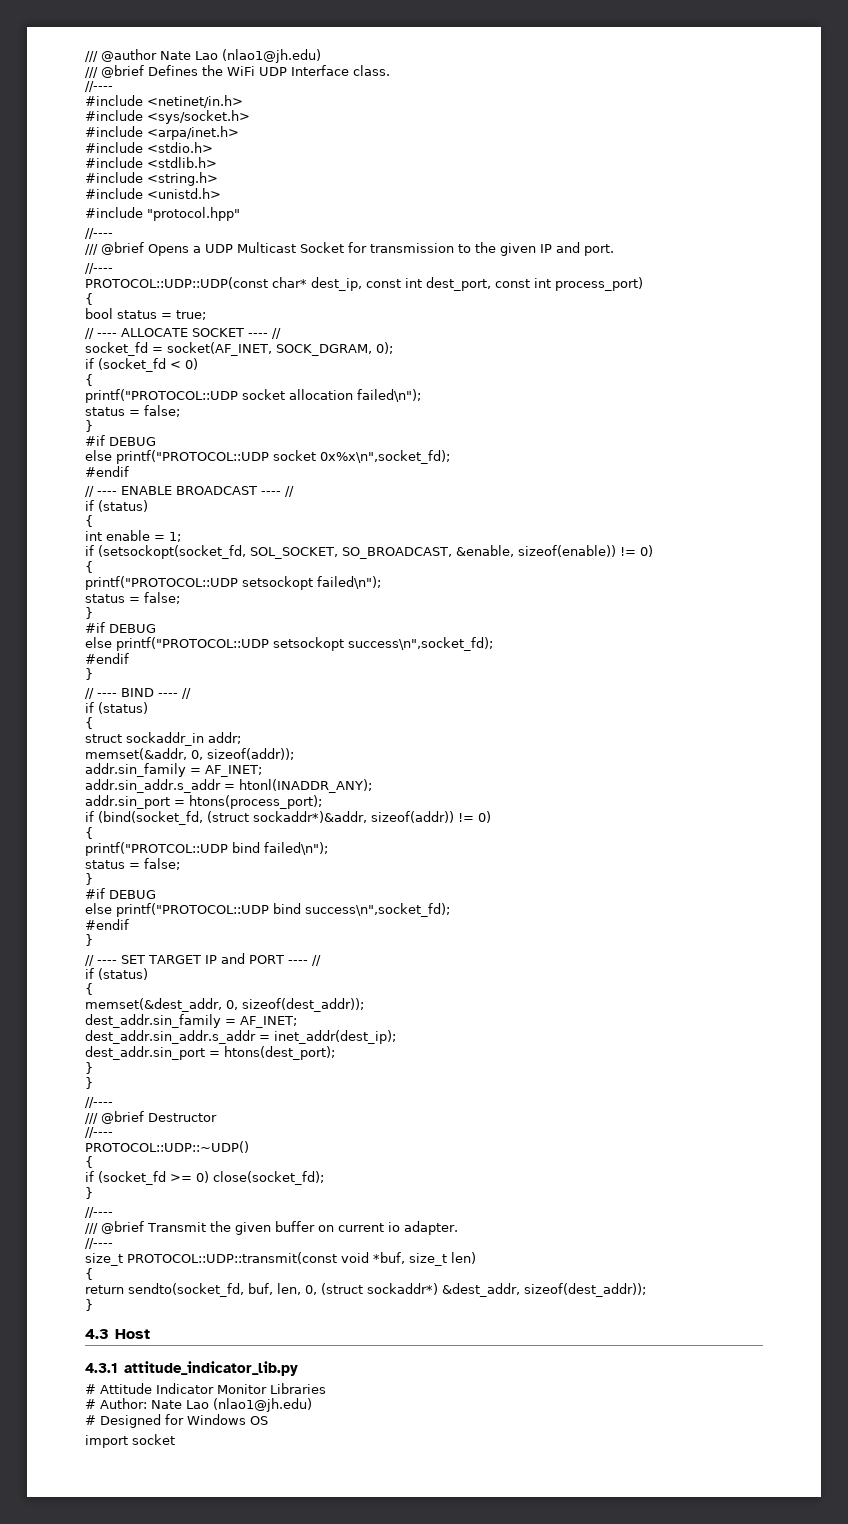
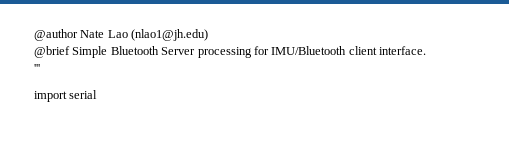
[85,51,98,62] /// -> (34, 35) none
[85,65,390,78] [85,81,113,92] [85,95,243,108] [85,110,250,124] [85,126,239,140] [85,142,213,153] [85,157,217,168] [85,172,218,186] [85,188,221,199] [85,207,240,221] [85,228,113,239] [85,242,614,256] [85,263,113,274] [85,277,643,291] [85,293,93,305] [85,308,206,320] [85,328,281,339] [85,342,393,356] [85,358,198,372] [85,374,93,386] [85,389,421,403] [85,405,180,417] [85,420,93,432] [85,435,156,446] [85,450,450,464] [85,466,129,477] [85,486,294,497] [85,500,148,512] [85,515,93,527] [85,530,181,542] [85,545,653,559] [85,561,93,573] [85,576,381,590] [85,592,180,604] [85,607,93,619] [85,622,156,633] [85,637,493,651] [85,653,129,664] [85,668,93,680] [85,688,191,699] [85,702,148,714] [85,717,93,729] [85,732,241,746] [85,748,294,760] [85,763,262,777] [85,779,372,793] [85,795,322,809] [85,811,491,825] [85,827,93,839] [85,842,328,856] [85,858,180,870] [85,873,93,885] [85,888,156,899] [85,903,450,917] [85,919,129,930] [85,934,93,946] [85,953,321,966] [85,968,148,980] [85,983,93,995] [85,998,364,1012] [85,1014,297,1028] [85,1030,396,1044] [85,1046,335,1060] [85,1062,93,1074] [85,1077,93,1089] [85,1097,113,1108] [85,1111,217,1124] [85,1127,113,1138] [85,1141,249,1153] [85,1156,93,1168] [85,1171,324,1185] [85,1187,93,1199] [85,1207,113,1218] [85,1221,458,1235] [85,1238,113,1249] [85,1252,476,1266] [85,1268,93,1280] [85,1283,646,1297] [85,1299,93,1311] [85,1329,151,1339] [85,1361,299,1376] [85,1383,326,1394] [85,1398,312,1412] [85,1414,268,1428] /// @brief Defines the WiFi UDP Interface class. // //---- // #include <netinet/in.h> // #include <sys/socket.h> // #include <arpa/inet.h> // #include <stdio.h> // #include <stdlib.h> // #include <string.h> // #include <unistd.h> // #include "protocol.hpp" // //---- // /// @brief Opens a UDP Multicast Socket for transmission to the given IP and port. // //---- // PROTOCOL::UDP::UDP(const char* dest_ip, const int dest_port, const int process_port) // { // bool status = true; // // ---- ALLOCATE SOCKET ---- // // socket_fd = socket(AF_INET, SOCK_DGRAM, 0); // if (socket_fd < 0) // { // printf("PROTOCOL::UDP socket allocation failed\n"); // status = false; // } // #if DEBUG // else printf("PROTOCOL::UDP socket 0x%x\n",socket_fd); // #endif // // ---- ENABLE BROADCAST ---- // // if (status) // { // int enable = 1; // if (setsockopt(socket_fd, SOL_SOCKET, SO_BROADCAST, &enable, sizeof(enable)) != 0) // { // printf("PROTOCOL::UDP setsockopt failed\n"); // status = false; // } // #if DEBUG // else printf("PROTOCOL::UDP setsockopt success\n",socket_fd); // #endif // } // // ---- BIND ---- // // if (status) // { // struct sockaddr_in addr; // memset(&addr, 0, sizeof(addr)); // addr.sin_family = AF_INET; // addr.sin_addr.s_addr = htonl(INADDR_ANY); // addr.sin_port = htons(process_port); // if (bind(socket_fd, (struct sockaddr*)&addr, sizeof(addr)) != 0) // { // printf("PROTCOL::UDP bind failed\n"); // status = false; // } // #if DEBUG // else printf("PROTOCOL::UDP bind success\n",socket_fd); // #endif // } // // ---- SET TARGET IP and PORT ---- // // if (status) // { // memset(&dest_addr, 0, sizeof(dest_addr)); // dest_addr.sin_family = AF_INET; // dest_addr.sin_addr.s_addr = inet_addr(dest_ip); // dest_addr.sin_port = htons(dest_port); // } // } // //---- // /// @brief Destructor // //---- // PROTOCOL::UDP::~UDP() // { // if (socket_fd >= 0) close(socket_fd); // } // //---- // /// @brief Transmit the given buffer on current io adapter. // //---- // size_t PROTOCOL::UDP::transmit(const void *buf, size_t len) // { // return sendto(socket_fd, buf, len, 0, (struct sockaddr*) &dest_addr, sizeof(dest_addr)); // } // 4.3 Host // 4.3.1 attitude_indicator_lib.py // # Attitude Indicator Monitor Libraries // # Author: Nate Lao (nlao1@jh.edu) // # Designed for Windows OS -> [34,46,426,58] [34,64,40,72] @brief Simple Bluetooth Server processing for IMU/Bluetooth client interface. // '''
[132,1434,175,1445] socket -> [69,90,98,99] serial

